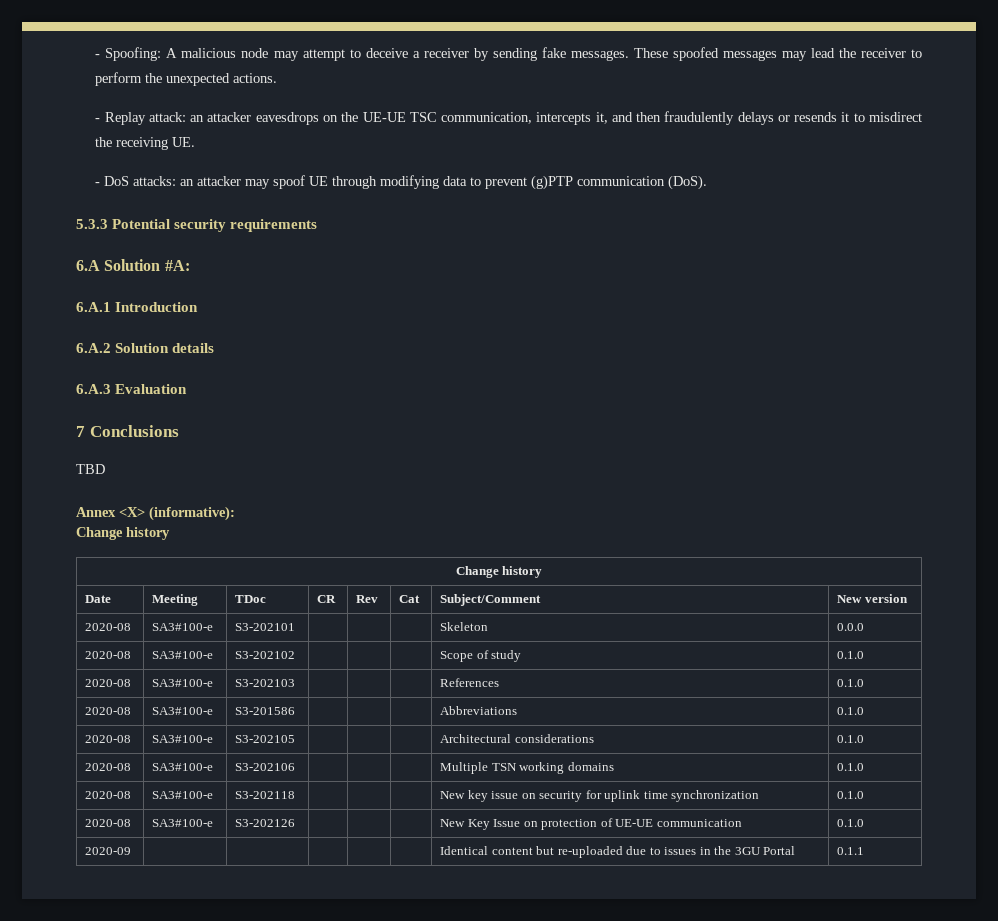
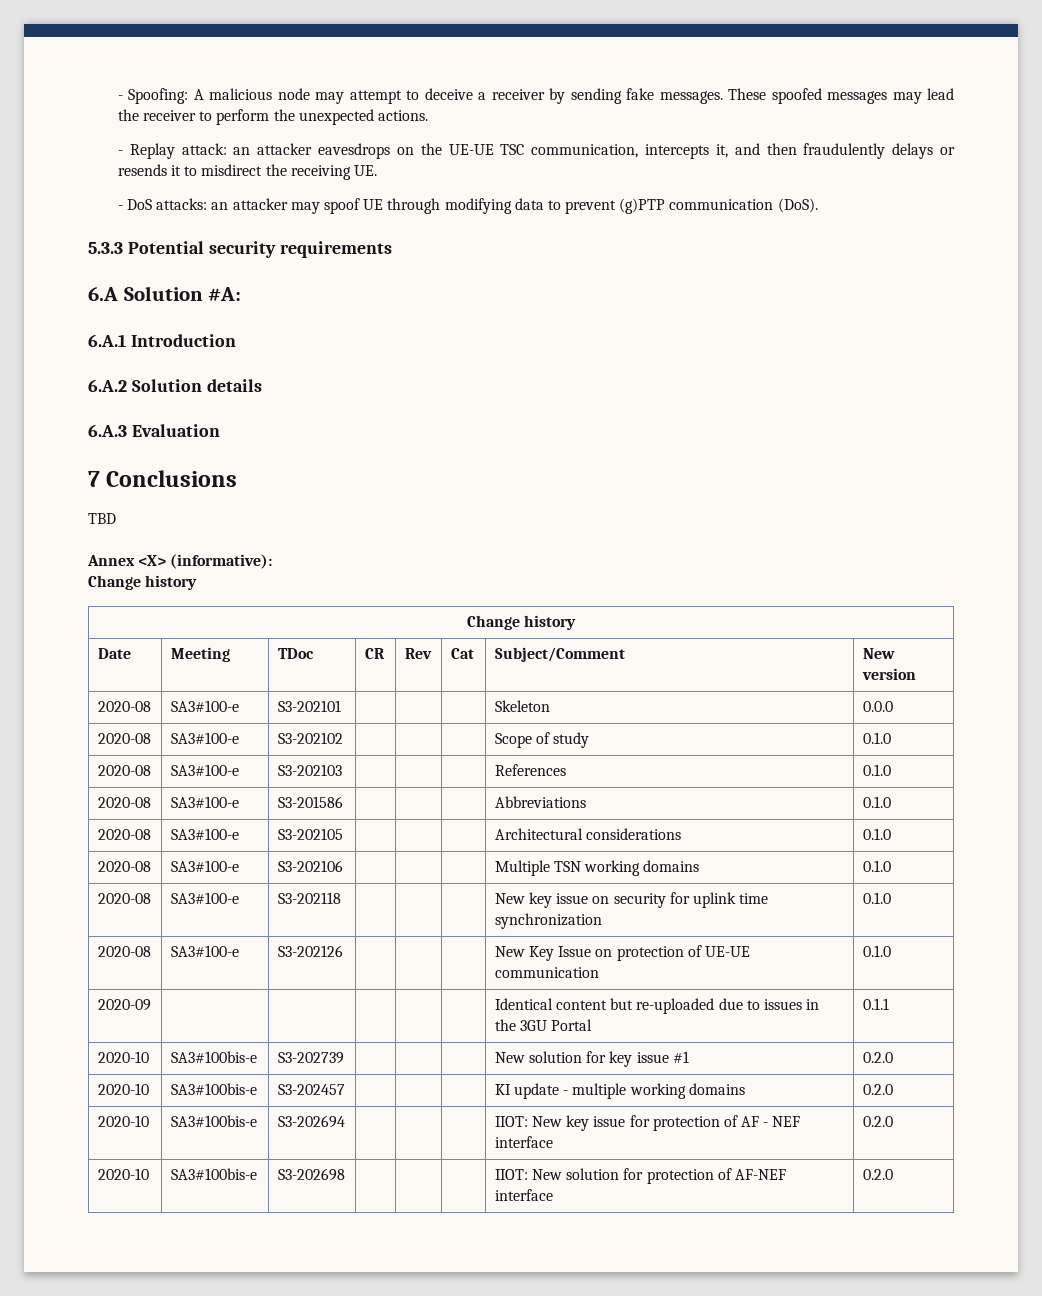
(865, 851) none -> [97,1051,149,1063] [170,1051,257,1063] [277,1052,344,1064] [494,1051,689,1067] [862,1052,893,1063] [97,1083,149,1095] [170,1083,257,1095] [277,1084,345,1095] [494,1083,745,1099] [862,1084,893,1095] [97,1115,149,1127] [170,1115,257,1127] [277,1115,345,1128] [494,1115,801,1131] [494,1136,553,1148] [862,1116,893,1127] [97,1168,149,1180] [170,1168,257,1180] [277,1168,345,1181] [494,1168,786,1184] [494,1189,553,1201] [862,1169,893,1180] // 2020-10 | SA3#100bis-e | S3-202739 | | | | New solution for key issue #1 | 0.2.0 // 2020-10 | SA3#100bis-e | S3-202457 | | | | KI update - multiple working domains | 0.2.0 // 2020-10 | SA3#100bis-e | S3-202694 | | | | IIOT: New key issue for protection of AF - NEF interface | 0.2.0 // 2020-10 | SA3#100bis-e | S3-202698 | | | | IIOT: New solution for protection of AF-NEF interface | 0.2.0

